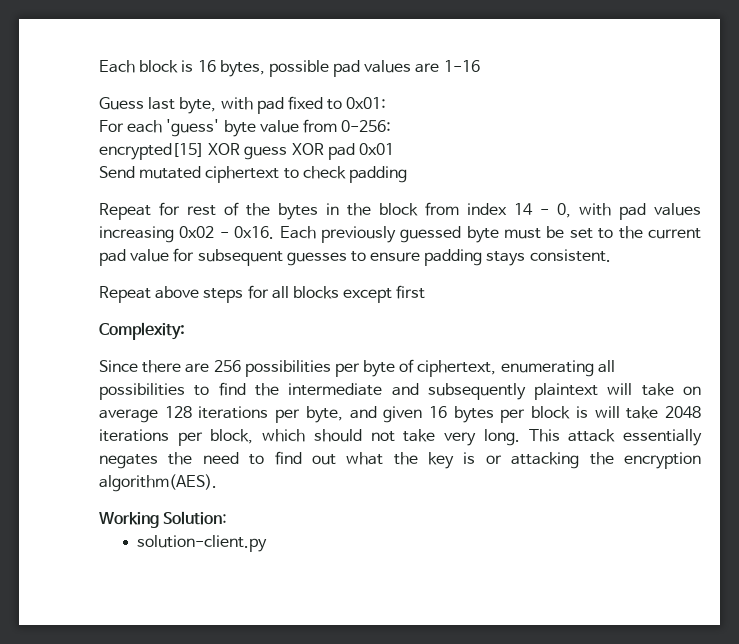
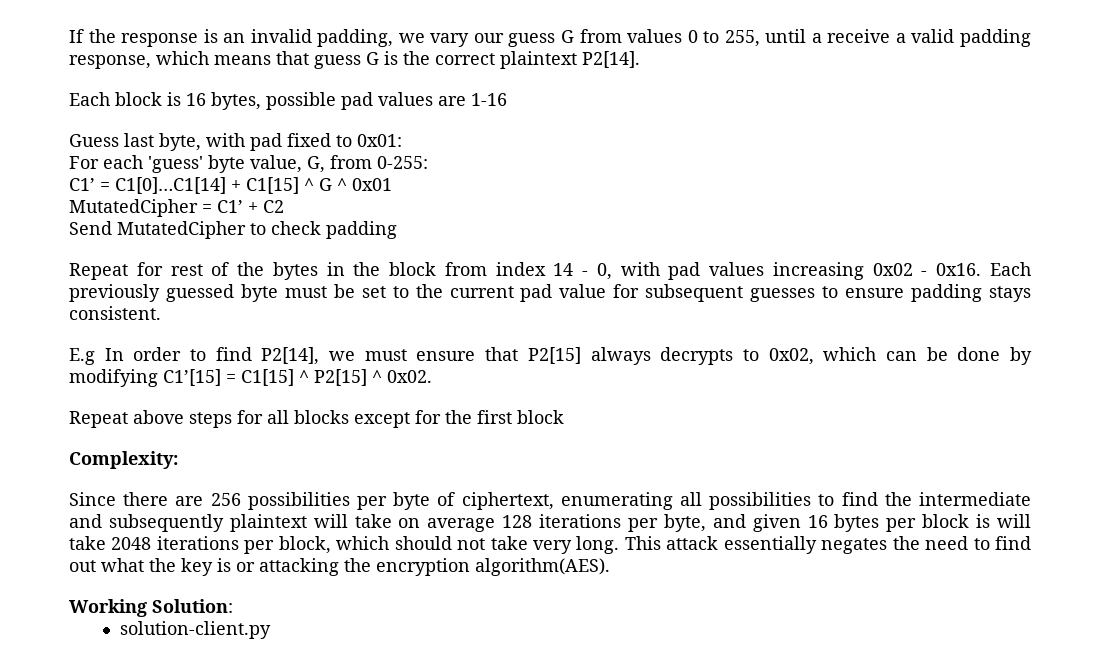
(99, 66) none -> [69,29,1031,47] [69,51,640,69] If the response is an invalid padding, we vary our guess G from values 0 to 255, until a receive a valid padding response, which means that guess G is the correct plaintext P2[14]. //
[259,119,392,133] [99,143,394,160] value from 0-256: // encrypted[15] XOR guess XOR pad 0x01 -> [250,155,428,173] [69,177,392,194] [69,199,284,217] value, G, from 0-255: // C1’ = C1[0]…C1[14] + C1[15] ^ G ^ 0x01 // MutatedCipher = C1’ + C2
[139,166,280,183] mutated ciphertext -> [117,221,246,239] MutatedCipher
(611, 255) none -> [69,347,1033,365] [69,369,432,387] // E.g In order to find P2[14], we must ensure that P2[15] always decrypts to 0x02, which can be done by modifying C1’[15] = C1[15] ^ P2[15] ^ 0x02.
(393, 295) none -> [415,410,472,424] for the
(426, 292) none -> [517,410,564,424] block

